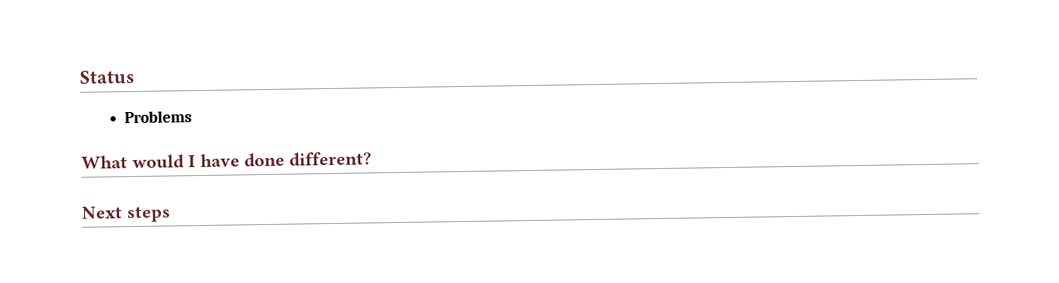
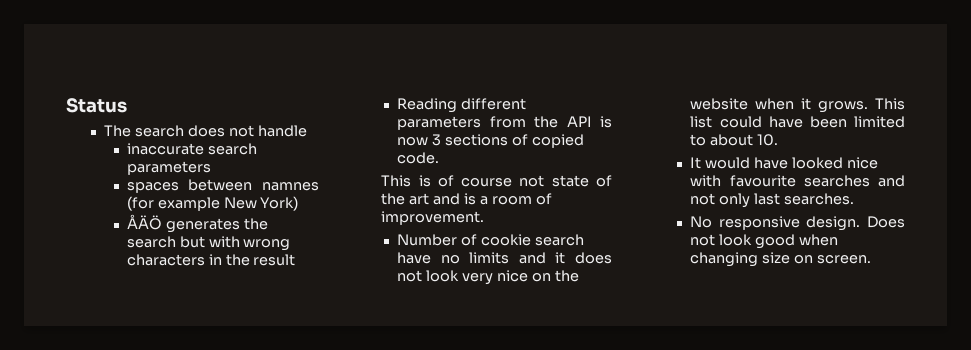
[124,110,193,124] [81,151,372,170] [81,206,171,223] Problems // What would I have done different? // Next steps -> [104,125,307,137] [126,143,257,155] [126,161,211,175] [126,179,319,193] [126,196,299,211] [126,214,268,233] [126,236,291,251] [126,254,296,266] [397,98,527,113] [397,116,612,130] [397,134,584,148] [397,152,440,164] [381,175,612,187] [381,193,552,205] [381,211,485,225] [397,234,585,246] [397,252,612,264] [397,270,579,285] [690,98,905,113] [690,116,905,128] [690,134,779,146] [690,157,878,169] [690,175,905,187] [690,193,855,208] [690,216,905,231] [690,234,839,249] [690,252,872,267] The search does not handle // inaccurate search parameters // spaces between namnes (for example New York) // ÅÄÖ generates the search but with wrong characters in the result // Reading different parameters from the API is now 3 sections of copied code. // This is of course not state of the art and is a room of improvement. // Number of cookie search have no limits and it does not look very nice on the website when it grows. This list could have been limited to about 10. // It would have looked nice with favourite searches and not only last searches. // No responsive design. Does not look good when changing size on screen.

